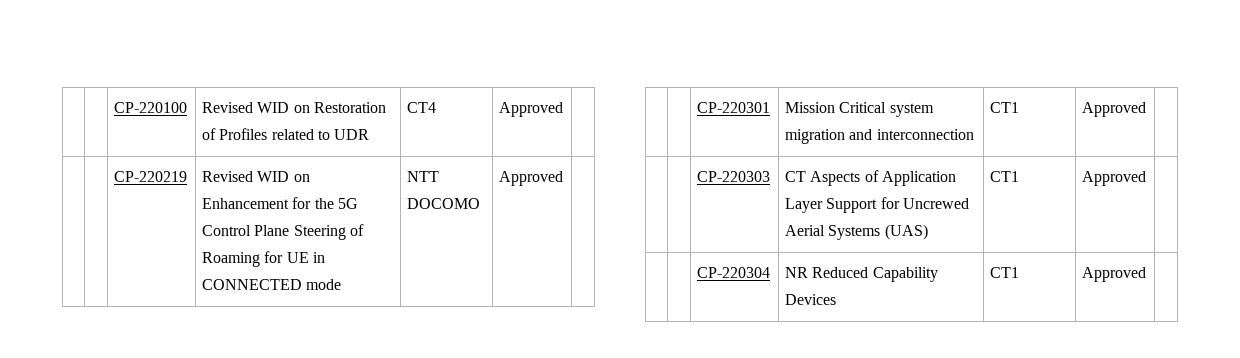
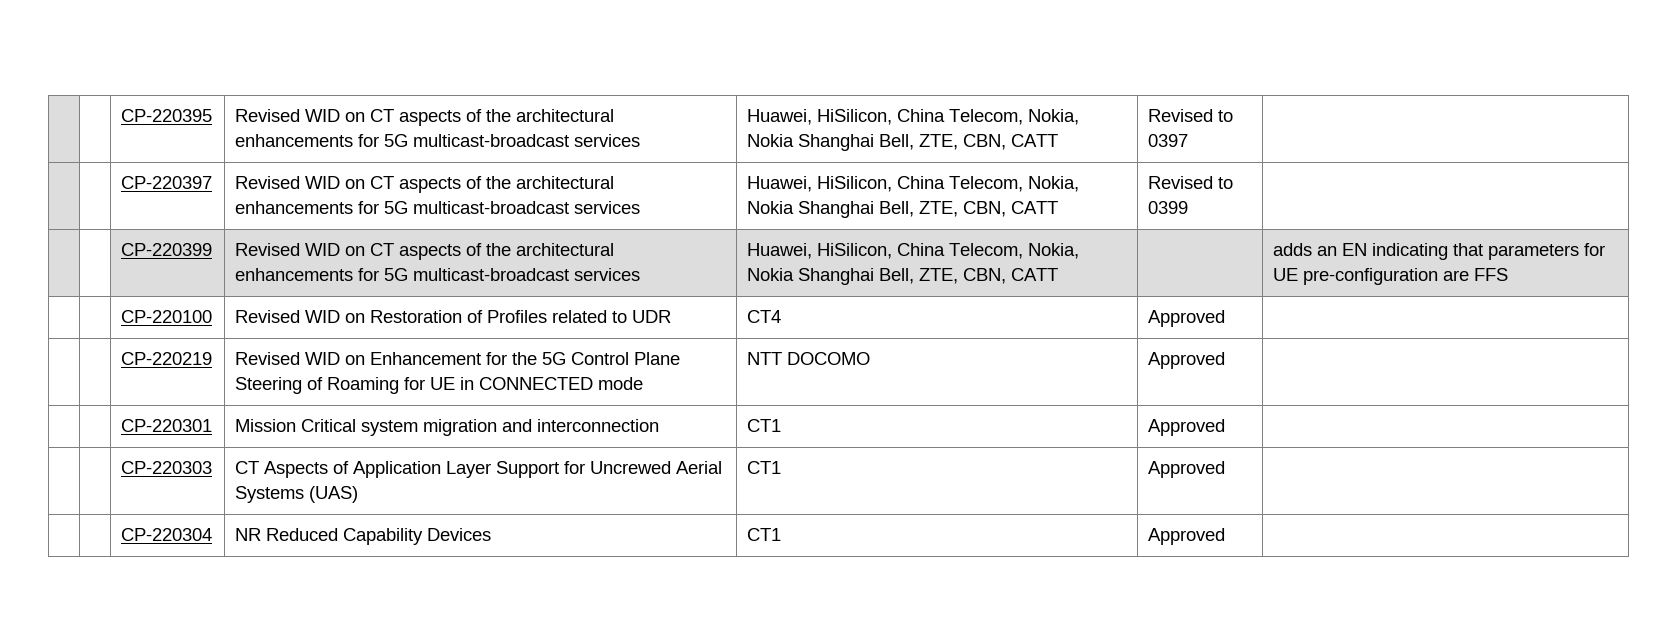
(114, 107) | -> [120,109,212,122] [234,109,614,126] [234,134,640,147] [746,109,1079,125] [746,134,1058,151] [1147,109,1233,122] [1147,134,1188,147] [120,176,212,189] [234,176,614,193] [234,201,640,214] [746,176,1079,192] [746,201,1058,218] [1147,176,1233,189] [1147,201,1188,214] [120,243,212,256] [234,243,614,260] [234,268,640,281] [746,243,1079,259] [746,268,1058,285] [1272,243,1605,260] [1272,268,1508,285] | | CP-220395 | Revised WID on CT aspects of the architectural enhancements for 5G multicast-broadcast services | Huawei, HiSilicon, China Telecom, Nokia, Nokia Shanghai Bell, ZTE, CBN, CATT | Revised to 0397 | // | | CP-220397 | Revised WID on CT aspects of the architectural enhancements for 5G multicast-broadcast services | Huawei, HiSilicon, China Telecom, Nokia, Nokia Shanghai Bell, ZTE, CBN, CATT | Revised to 0399 | // | | CP-220399 | Revised WID on CT aspects of the architectural enhancements for 5G multicast-broadcast services | Huawei, HiSilicon, China Telecom, Nokia, Nokia Shanghai Bell, ZTE, CBN, CATT | | adds an EN indicating that parameters for UE pre-configuration are FFS // |

